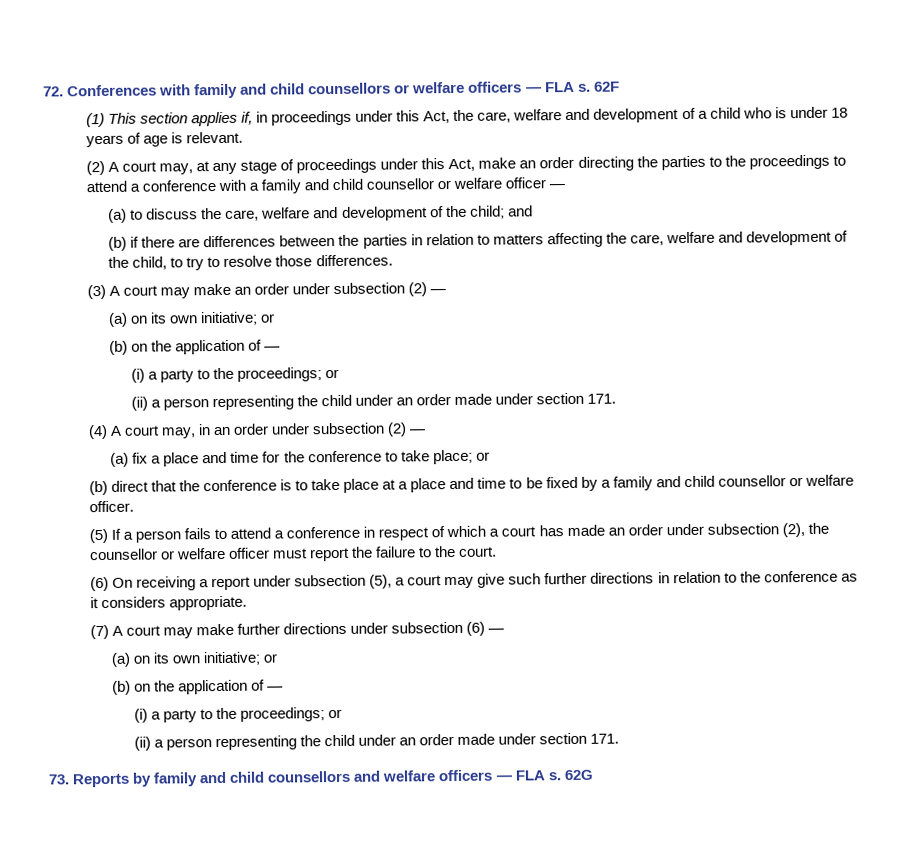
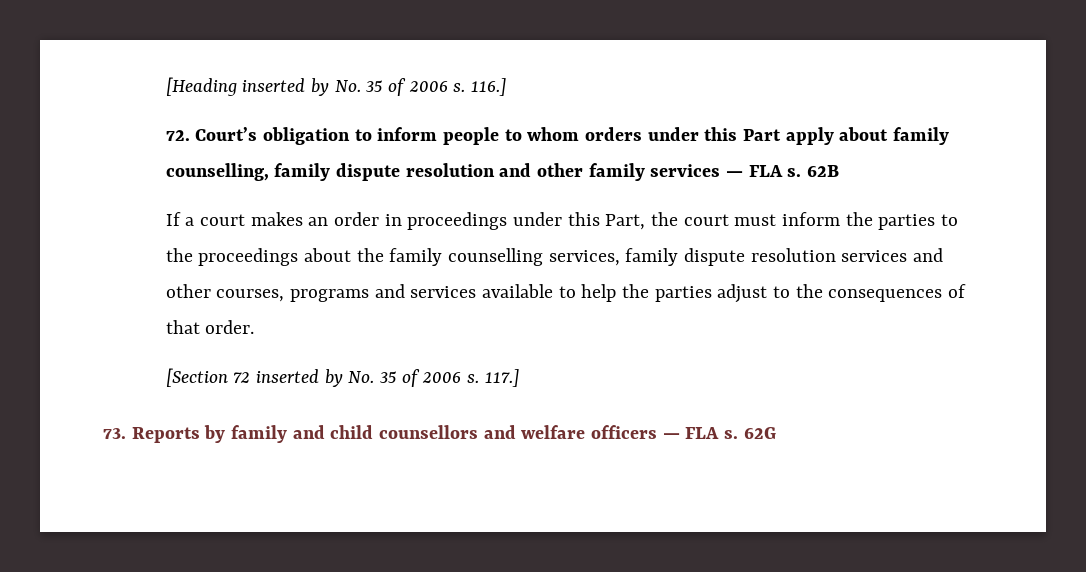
[43,81,620,99] [85,106,848,128] [85,131,243,148] [85,156,634,176] 72. Conferences with family and child counsellors or welfare officers — FLA s. 62F // (1) This section applies if, in proceedings under this Act, the care, welfare and development of a child who is under 18 years of age is relevant. // (2) A court may, at any stage of proceedings under this Act, make an order directing -> [165,77,506,96] [165,127,949,145] [165,163,839,181] [165,212,840,230] [Heading inserted by No. 35 of 2006 s. 116.] // 72. Court’s obligation to inform people to whom orders under this Part apply about family counselling, family dispute resolution and other family services — FLA s. 62B // If a court makes an order in proceedings under this Part, the court must inform
[832,155,846,166] [85,177,566,194] [108,205,533,223] [108,230,849,251] [108,254,393,271] [86,282,447,300] [108,311,276,327] [109,339,281,355] [130,367,339,383] [130,392,617,411] [87,422,427,440] [110,449,490,467] [88,474,854,496] [88,500,134,513] [88,522,829,544] [88,545,498,562] [89,570,858,592] [89,595,247,611] [89,621,505,640] [111,651,278,667] [112,679,284,695] [133,707,342,723] [133,732,620,751] to attend a conference with a family and child counsellor or welfare officer — // (a) to discuss the care, welfare and development of the child; and // (b) if there are differences between the parties in relation to matters affecting the care, welfare and development of the child, to try to resolve those differences. // (3) A court may make an order under subsection (2) — // (a) on its own initiative; or // (b) on the application of — // (i) a party to the proceedings; or // (ii) a person representing the child under an order made under section 171. // (4) A court may, in an order under subsection (2) — // (a) fix a place and time for the conference to take place; or // (b) direct that the conference is to take place at a place and time to be fixed by a family and child counsellor or welfare officer. // (5) If a person fails to attend a conference in respect of which a court has made an order under subsection (2), the counsellor or welfare officer must report the failure to the court. // (6) On receiving a report under subsection (5), a court may give such further directions in relation to the conference as it considers appropriate. // (7) A court may make further directions under subsection (6) — // (a) on its own initiative; or // (b) on the application of — // (i) a party to the proceedings; or // (ii) a person representing the child under an order made under section 171. -> [303,248,943,266] [165,284,966,303] [165,320,255,334] [165,368,519,387] about the family counselling services, family dispute resolution services and other courses, programs and services available to help the parties adjust to the consequences of that order. // [Section 72 inserted by No. 35 of 2006 s. 117.]

